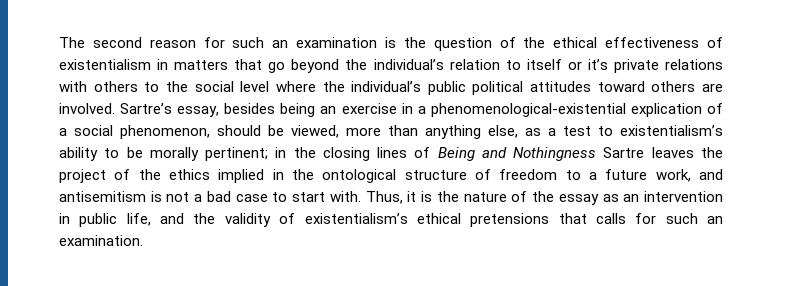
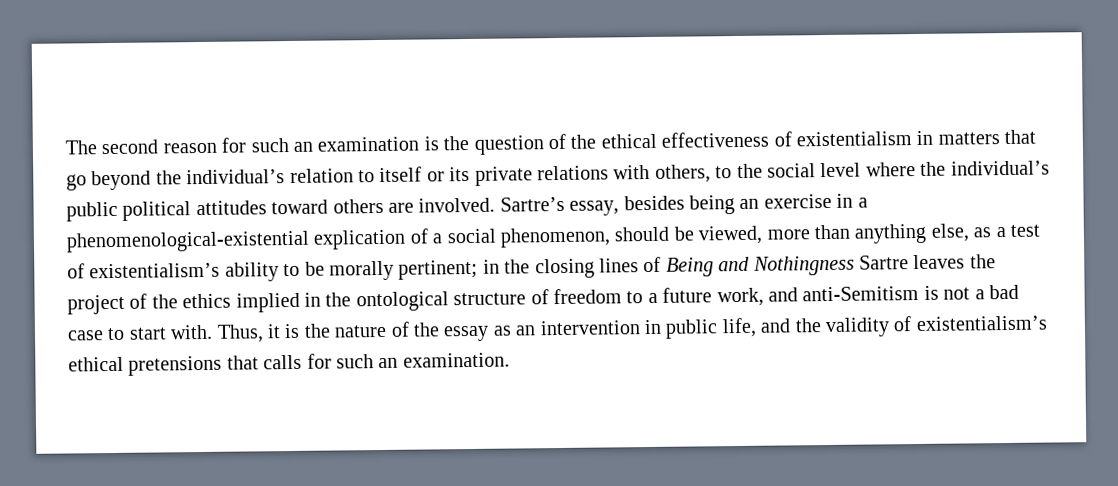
[587,59,608,70] it’s -> [449,166,471,182] its
[93,81,138,92] others -> [654,164,711,183] others,
[598,126,613,136] to -> [67,263,85,279] of
[59,191,146,202] antisemitism -> [802,285,920,302] anti-Semitism

